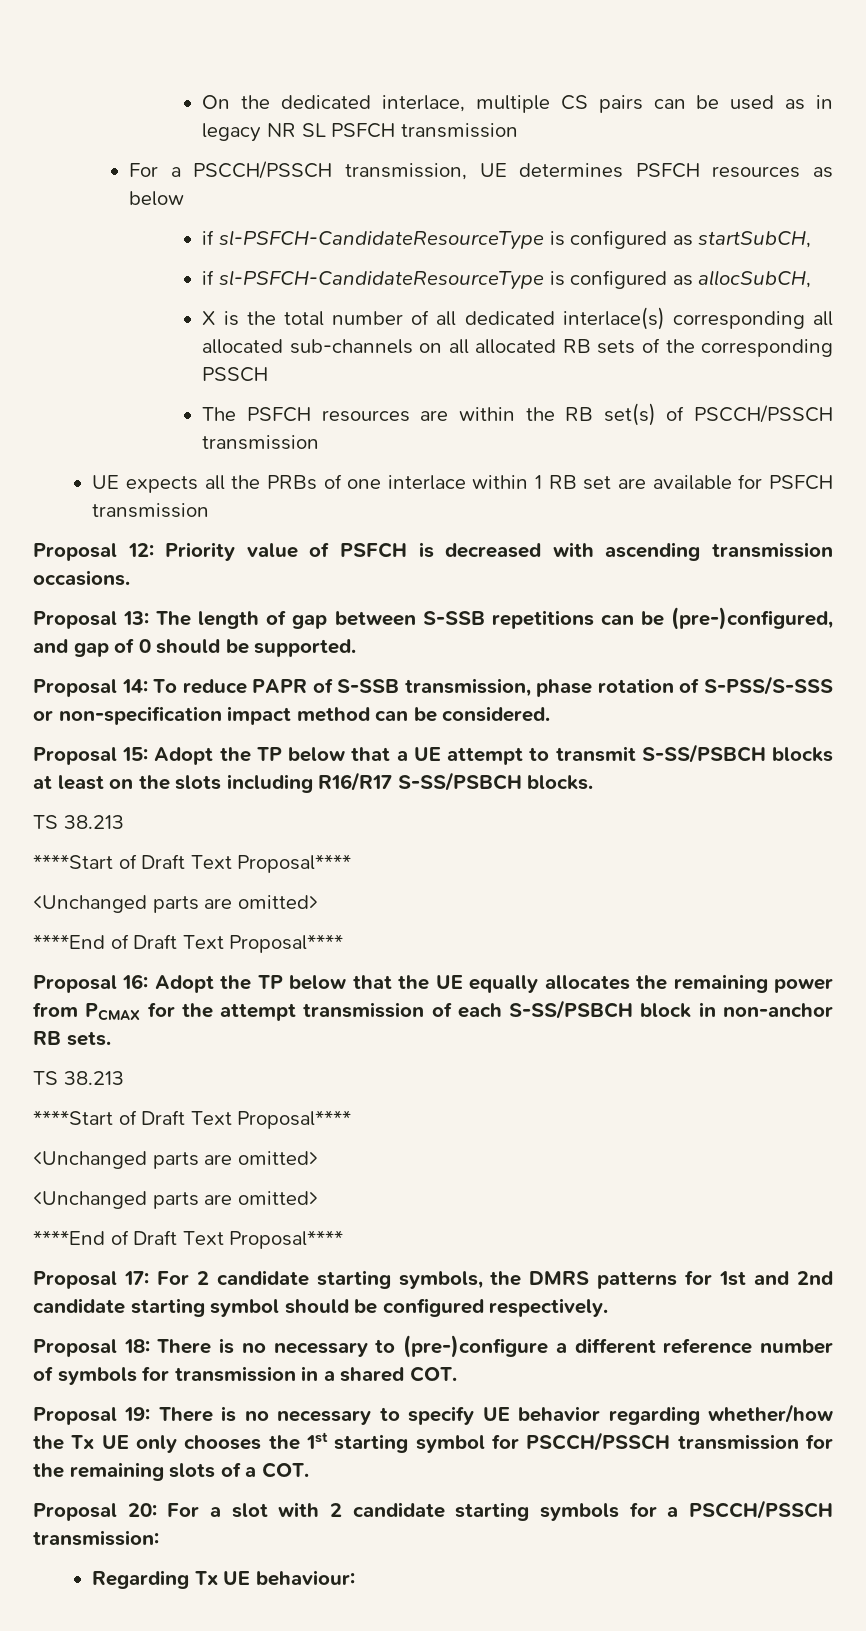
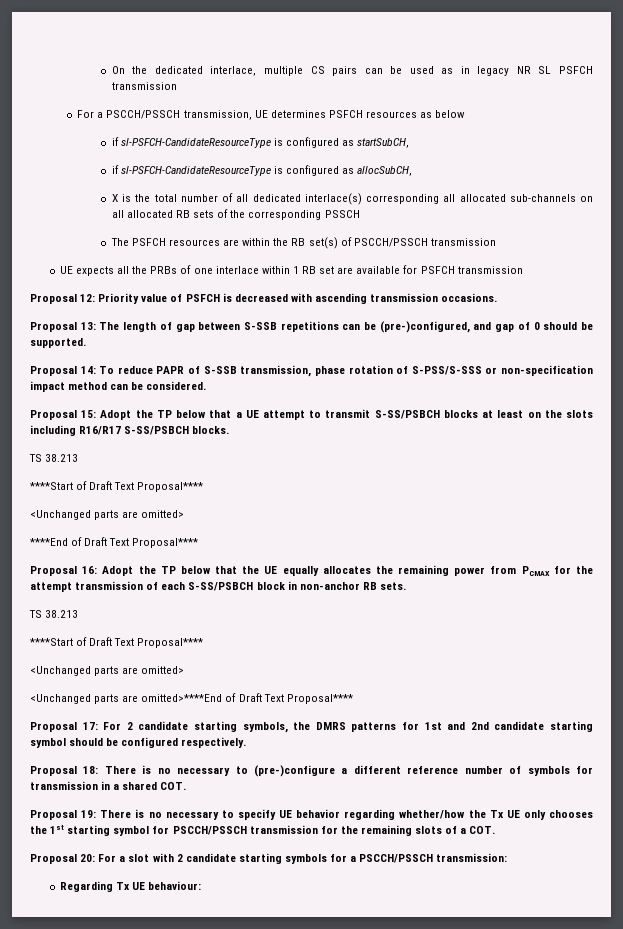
[237,1191,318,1205] [33,1230,105,1245] omitted> // ****End -> [141,694,223,702] omitted>****End

